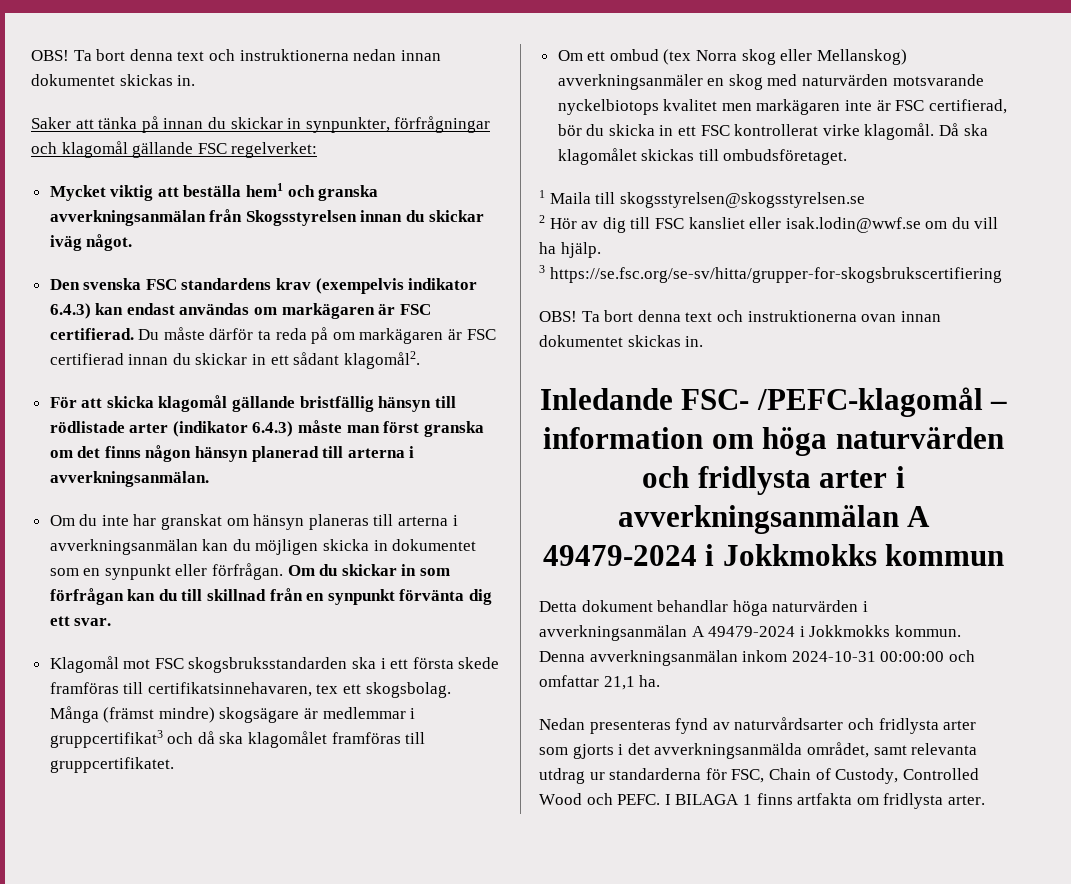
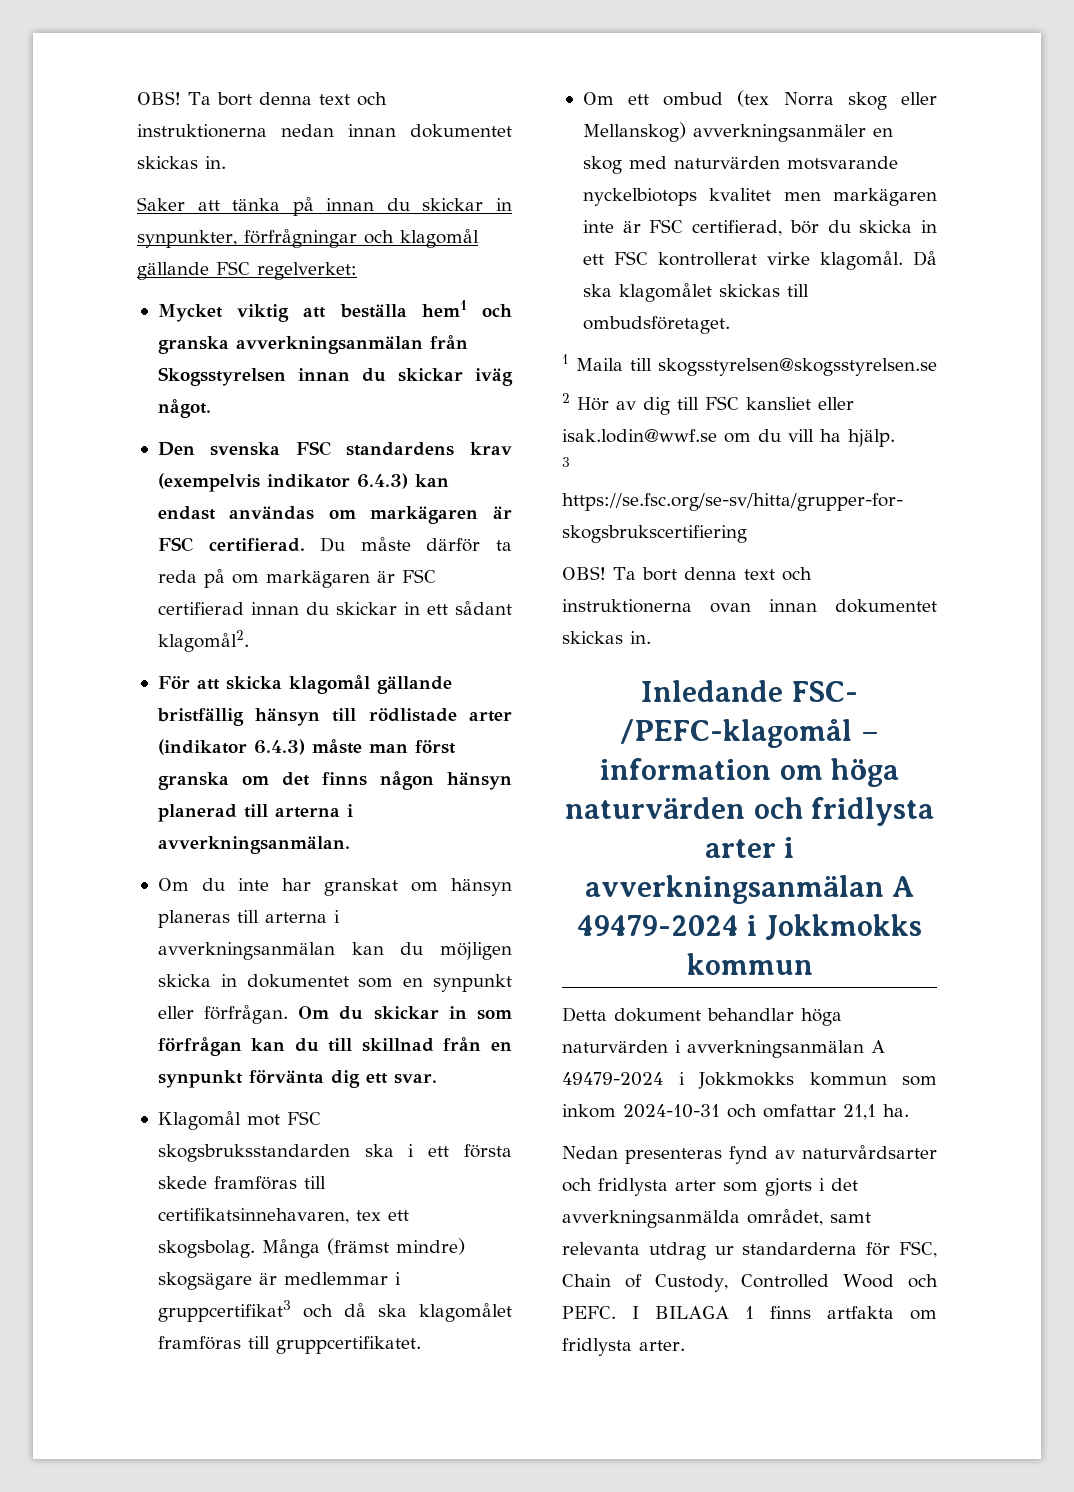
[894,625,961,637] [539,650,738,666] kommun. Denna avverkningsanmälan -> [809,1072,937,1086] kommun som
[880,651,945,662] 00:00:00 -> (720, 1111) none

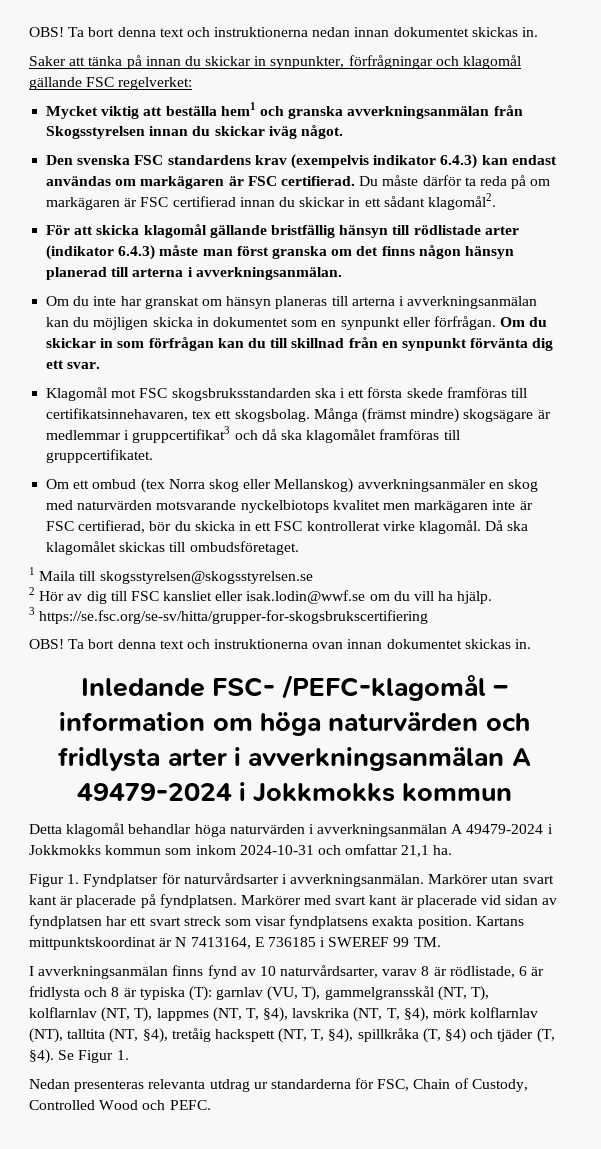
[614,1008,701,1022] dokument -> [66,823,125,837] klagomål
[562,1145,937,1164] [562,1178,858,1196] [562,1209,871,1228] Nedan presenteras fynd av naturvårdsarter och fridlysta arter som gjorts i det avverkningsanmälda området, samt -> [29,873,554,887] [29,894,558,908] [29,915,524,929] [29,937,441,950] [29,965,545,979] [29,986,490,1001] [29,1007,539,1022] [29,1028,555,1043] [29,1049,129,1064] [29,1079,145,1092] Figur 1. Fyndplatser för naturvårdsarter i avverkningsanmälan. Markörer utan svart kant är placerade på fyndplatsen. Markörer med svart kant är placerade vid sidan av fyndplatsen har ett svart streck som visar fyndplatsens exakta position. Kartans mittpunktskoordinat är N 7413164, E 736185 i SWEREF 99 TM. // I avverkningsanmälan finns fynd av 10 naturvårdsarter, varav 8 är rödlistade, 6 är fridlysta och 8 är typiska (T): garnlav (VU, T), gammelgransskål (NT, T), kolflarnlav (NT, T), lappmes (NT, T, §4), lavskrika (NT, T, §4), mörk kolflarnlav (NT), talltita (NT, §4), tretåig hackspett (NT, T, §4), spillkråka (T, §4) och tjäder (T, §4). Se Figur 1. // Nedan presenteras
[632,1306,937,1320] [562,1338,685,1356] I BILAGA 1 finns artfakta om fridlysta arter. -> (211, 1105) none

